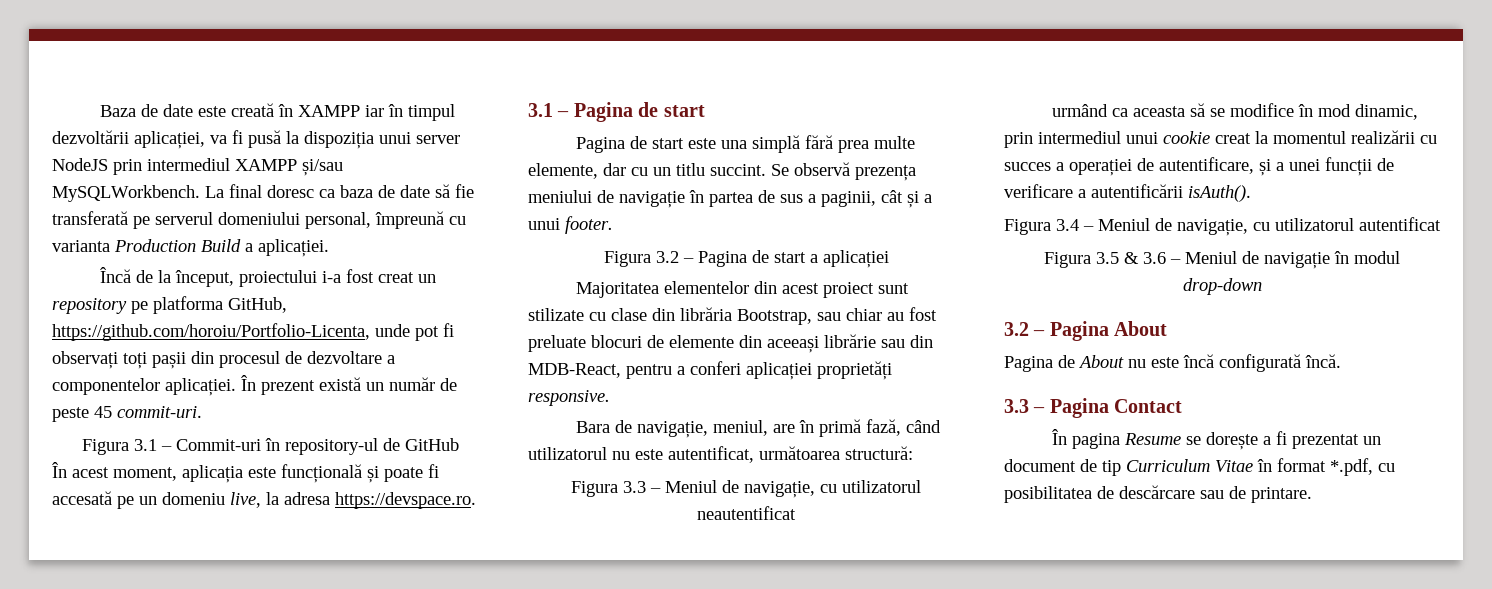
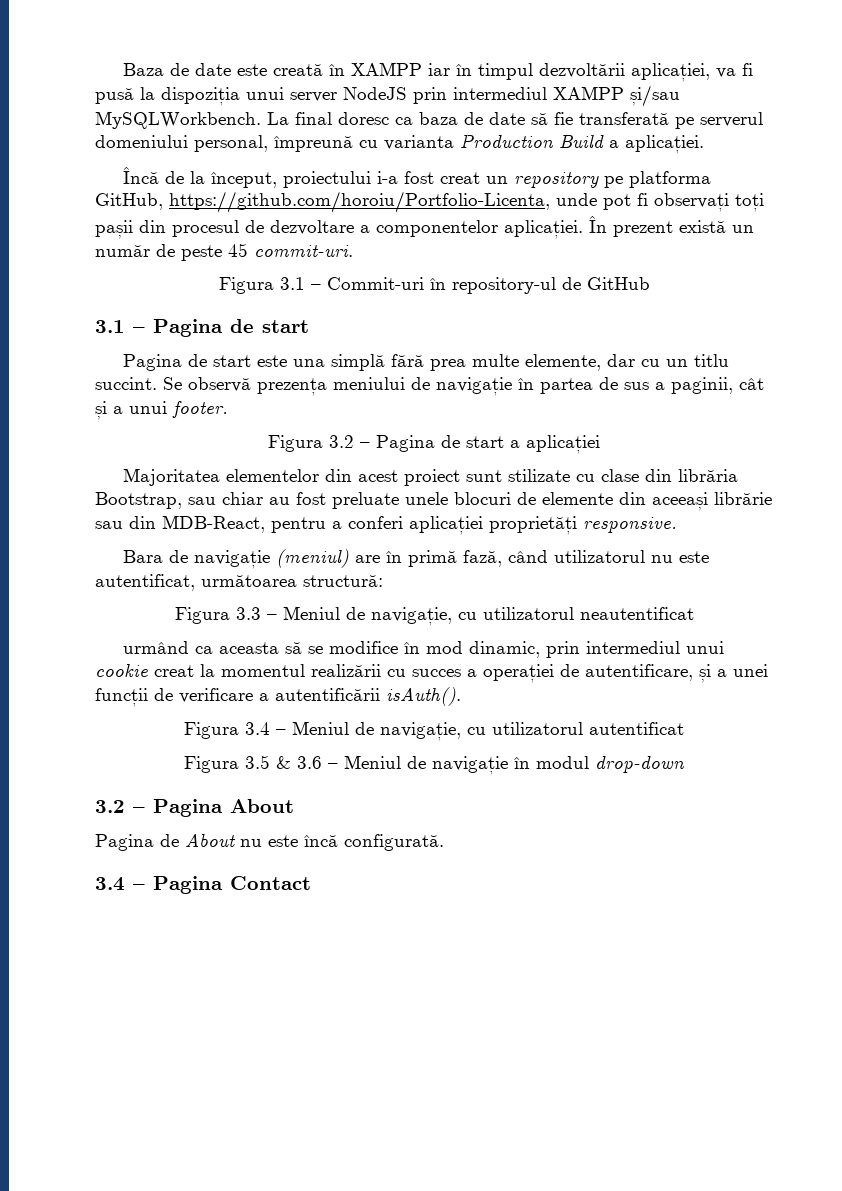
[52,462,439,483] [52,491,476,509] // În acest moment, aplicația este funcțională și poate fi accesată pe un domeniu live, la adresa https://devspace.ro. -> (650, 283) none
(586, 343) none -> [405,492,448,505] unele
[636,420,768,438] navigație, meniul, -> [193,549,349,569] navigație (meniul)
[1219,354,1341,372] [1004,399,1029,413] configurată încă. // 3.3 -> [344,834,444,851] [95,877,125,891] configurată. // 3.4
[1051,429,1381,450] [1004,458,1395,476] [1004,485,1312,503] // În pagina Resume se dorește a fi prezentat un document de tip Curriculum Vitae în format *.pdf, cu posibilitatea de descărcare sau de printare. -> (311, 883) none

